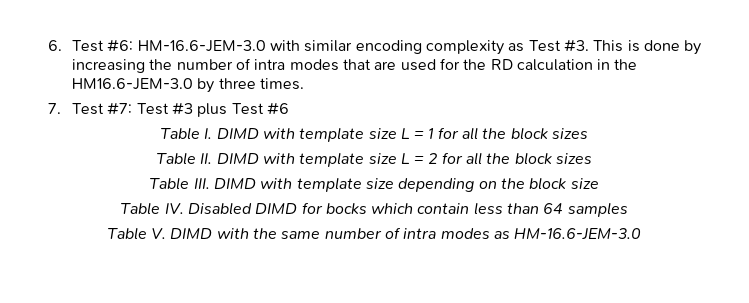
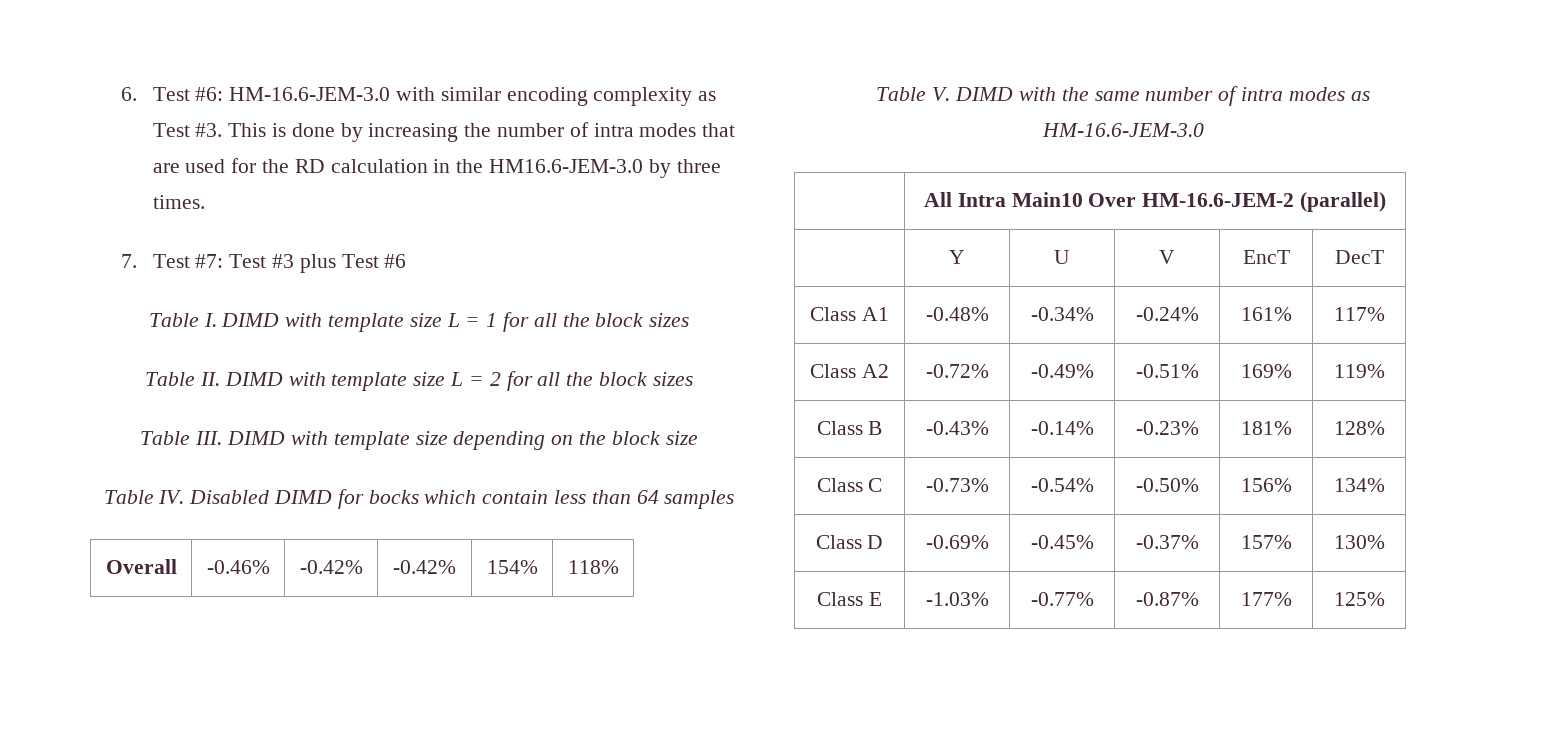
(628, 209) none -> [105,559,177,574] [206,560,270,574] [299,560,363,574] [393,560,456,574] [486,560,538,574] [567,560,619,574] // Overall | -0.46% | -0.42% | -0.42% | 154% | 118%
(642, 234) none -> [923,192,1387,212] [949,250,965,264] [1054,250,1070,264] [1159,250,1175,264] [1242,250,1290,264] [1334,250,1384,264] [810,307,889,321] [925,307,989,321] [1030,307,1094,321] [1135,307,1199,321] [1240,307,1292,321] [1333,307,1385,321] [810,364,889,378] [925,364,989,378] [1030,364,1094,378] [1135,364,1199,378] [1240,364,1292,378] [1333,364,1385,378] [816,421,883,435] [925,421,989,435] [1030,421,1094,435] [1135,421,1199,435] [1240,421,1292,435] [1333,421,1385,435] [816,478,883,492] [925,478,989,492] [1030,478,1094,492] [1135,478,1199,492] [1240,478,1292,492] [1333,478,1385,492] [815,535,884,549] [925,535,989,549] [1030,535,1094,549] [1135,535,1199,549] [1240,535,1292,549] [1333,535,1385,549] [817,592,882,606] [925,592,989,606] [1030,592,1094,606] [1135,592,1199,606] [1240,592,1292,606] [1333,592,1385,606] // | All Intra Main10 Over HM-16.6-JEM-2 (parallel) // | Y | U | V | EncT | DecT // Class A1 | -0.48% | -0.34% | -0.24% | 161% | 117% // Class A2 | -0.72% | -0.49% | -0.51% | 169% | 119% // Class B | -0.43% | -0.14% | -0.23% | 181% | 128% // Class C | -0.73% | -0.54% | -0.50% | 156% | 134% // Class D | -0.69% | -0.45% | -0.37% | 157% | 130% // Class E | -1.03% | -0.77% | -0.87% | 177% | 125%

